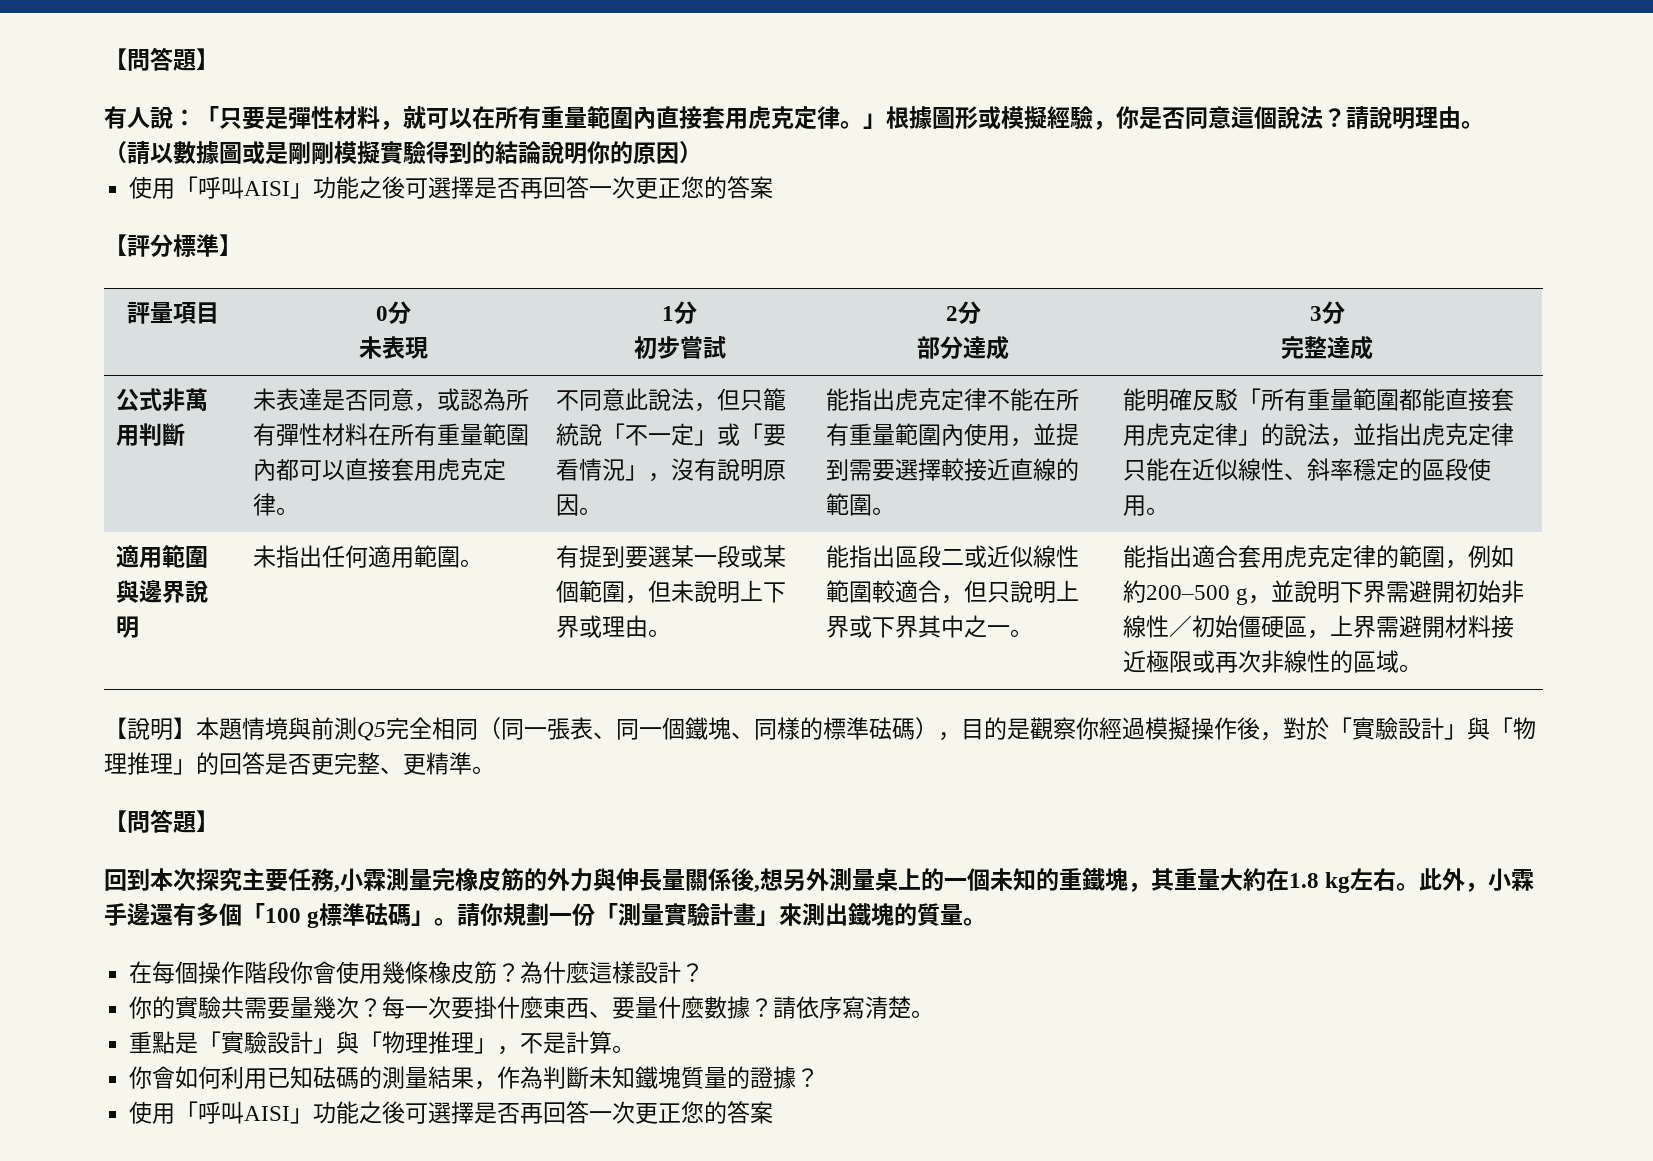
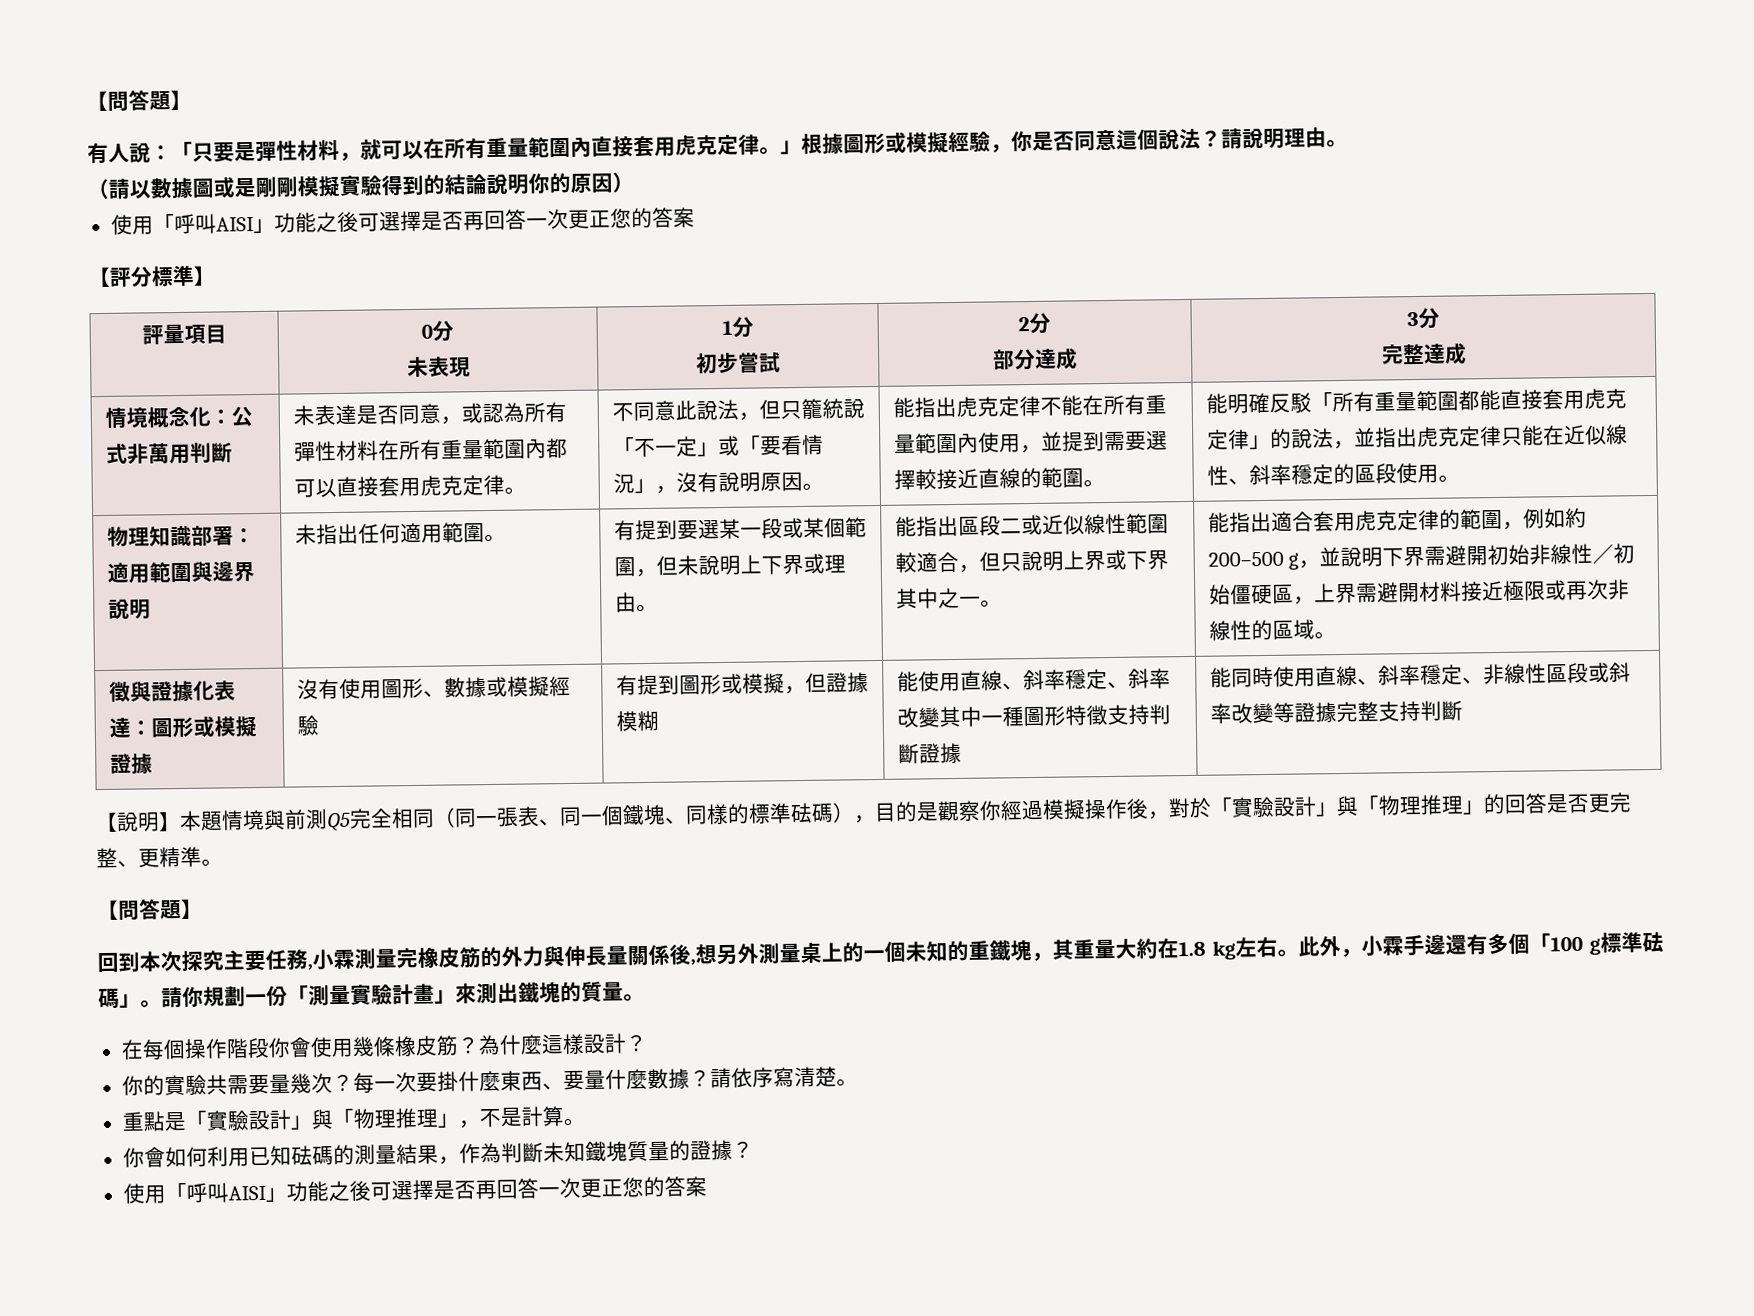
(1373, 348) none -> [104,406,232,429] 情境概念化：
(1170, 511) none -> [106,525,255,548] 物理知識部署：
(1423, 668) none -> [108,680,236,703] [108,715,257,739] [109,753,153,774] [296,675,571,700] [296,715,319,737] [615,672,869,696] [615,710,659,732] [896,668,1171,692] [896,704,1171,728] [897,742,962,764] [1209,662,1631,688] [1209,700,1463,724] // 徵與證據化表達：圖形或模擬證據 | 沒有使用圖形、數據或模擬經驗 | 有提到圖形或模擬，但證據模糊 | 能使用直線、斜率穩定、斜率改變其中一種圖形特徵支持判斷證據 | 能同時使用直線、斜率穩定、非線性區段或斜率改變等證據完整支持判斷

